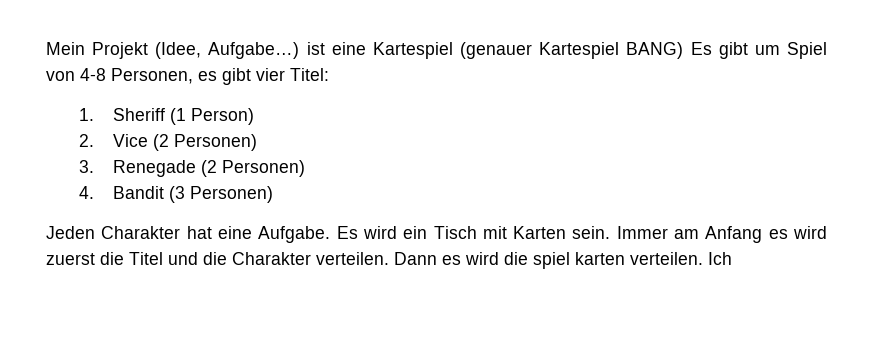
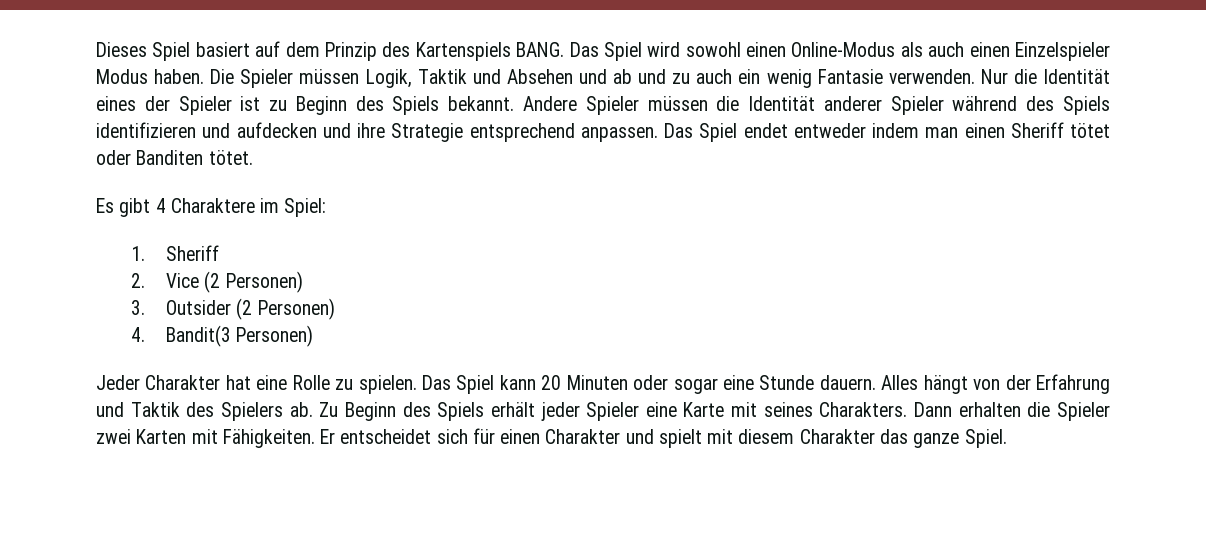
[46,42,828,59] [46,68,329,85] Mein Projekt (Idee, Aufgabe…) ist eine Kartespiel (genauer Kartespiel BANG) Es gibt um Spiel von 4-8 Personen, es gibt vier Titel: -> [96,41,1111,61] [96,69,1111,88] [96,96,1111,115] [96,122,1110,142] [96,150,253,165] [96,198,327,217] Dieses Spiel basiert auf dem Prinzip des Kartenspiels BANG. Das Spiel wird sowohl einen Online-Modus als auch einen Einzelspieler Modus haben. Die Spieler müssen Logik, Taktik und Absehen und ab und zu auch ein wenig Fantasie verwenden. Nur die Identität eines der Spieler ist zu Beginn des Spiels bekannt. Andere Spieler müssen die Identität anderer Spieler während des Spiels identifizieren und aufdecken und ihre Strategie entsprechend anpassen. Das Spiel endet entweder indem man einen Sheriff tötet oder Banditen tötet. // Es gibt 4 Charaktere im Spiel:
[169,108,254,125] (1 Person) -> (220, 253) none
[112,160,196,177] Renegade -> [166,300,232,315] Outsider
[112,186,273,203] [46,226,95,239] Bandit (3 Personen) // Jeden -> [166,325,314,347] [96,375,140,390] Bandit(3 Personen) // Jeder
[258,226,827,243] [46,252,732,269] Aufgabe. Es wird ein Tisch mit Karten sein. Immer am Anfang es wird zuerst die Titel und die Charakter verteilen. Dann es wird die spiel karten verteilen. Ich -> [292,374,1111,394] [96,402,1110,421] [96,428,1007,448] Rolle zu spielen. Das Spiel kann 20 Minuten oder sogar eine Stunde dauern. Alles hängt von der Erfahrung und Taktik des Spielers ab. Zu Beginn des Spiels erhält jeder Spieler eine Karte mit seines Charakters. Dann erhalten die Spieler zwei Karten mit Fähigkeiten. Er entscheidet sich für einen Charakter und spielt mit diesem Charakter das ganze Spiel.

